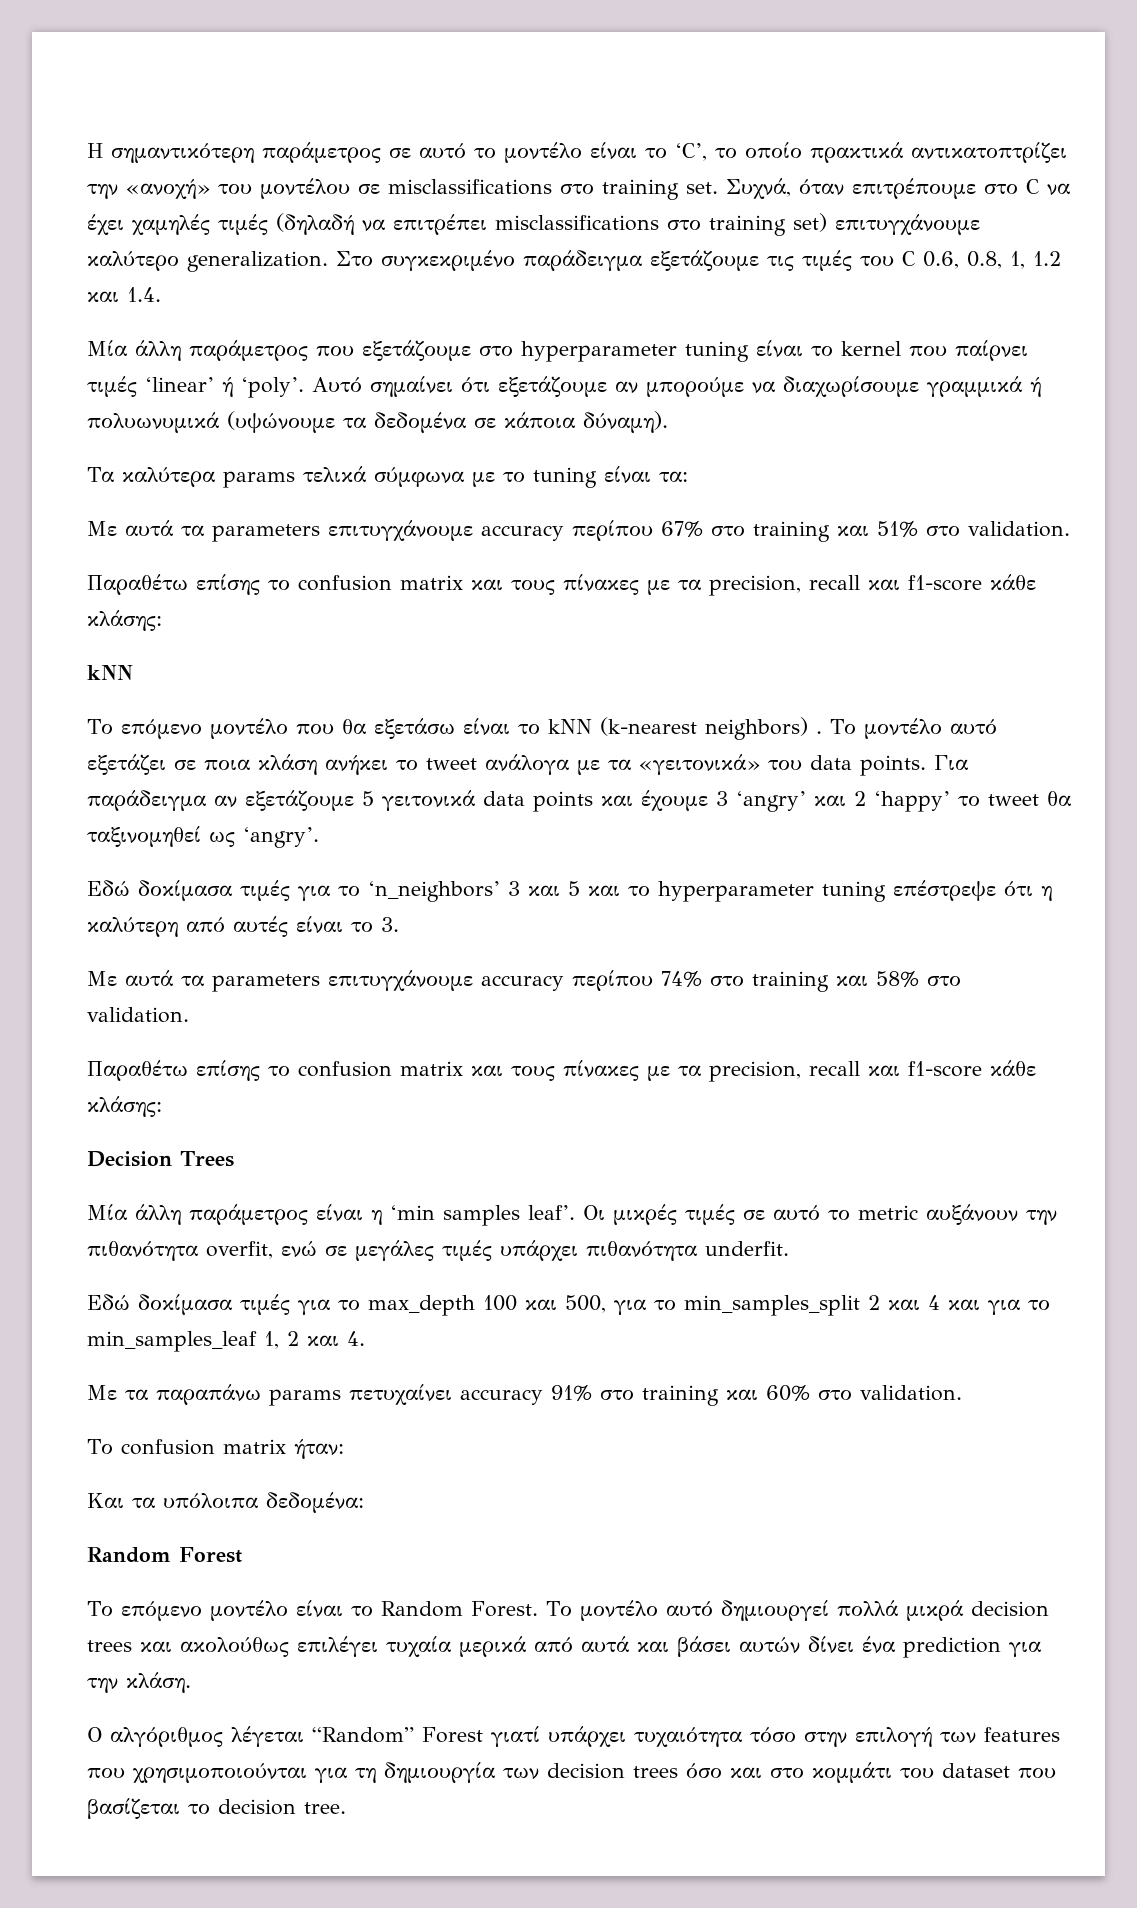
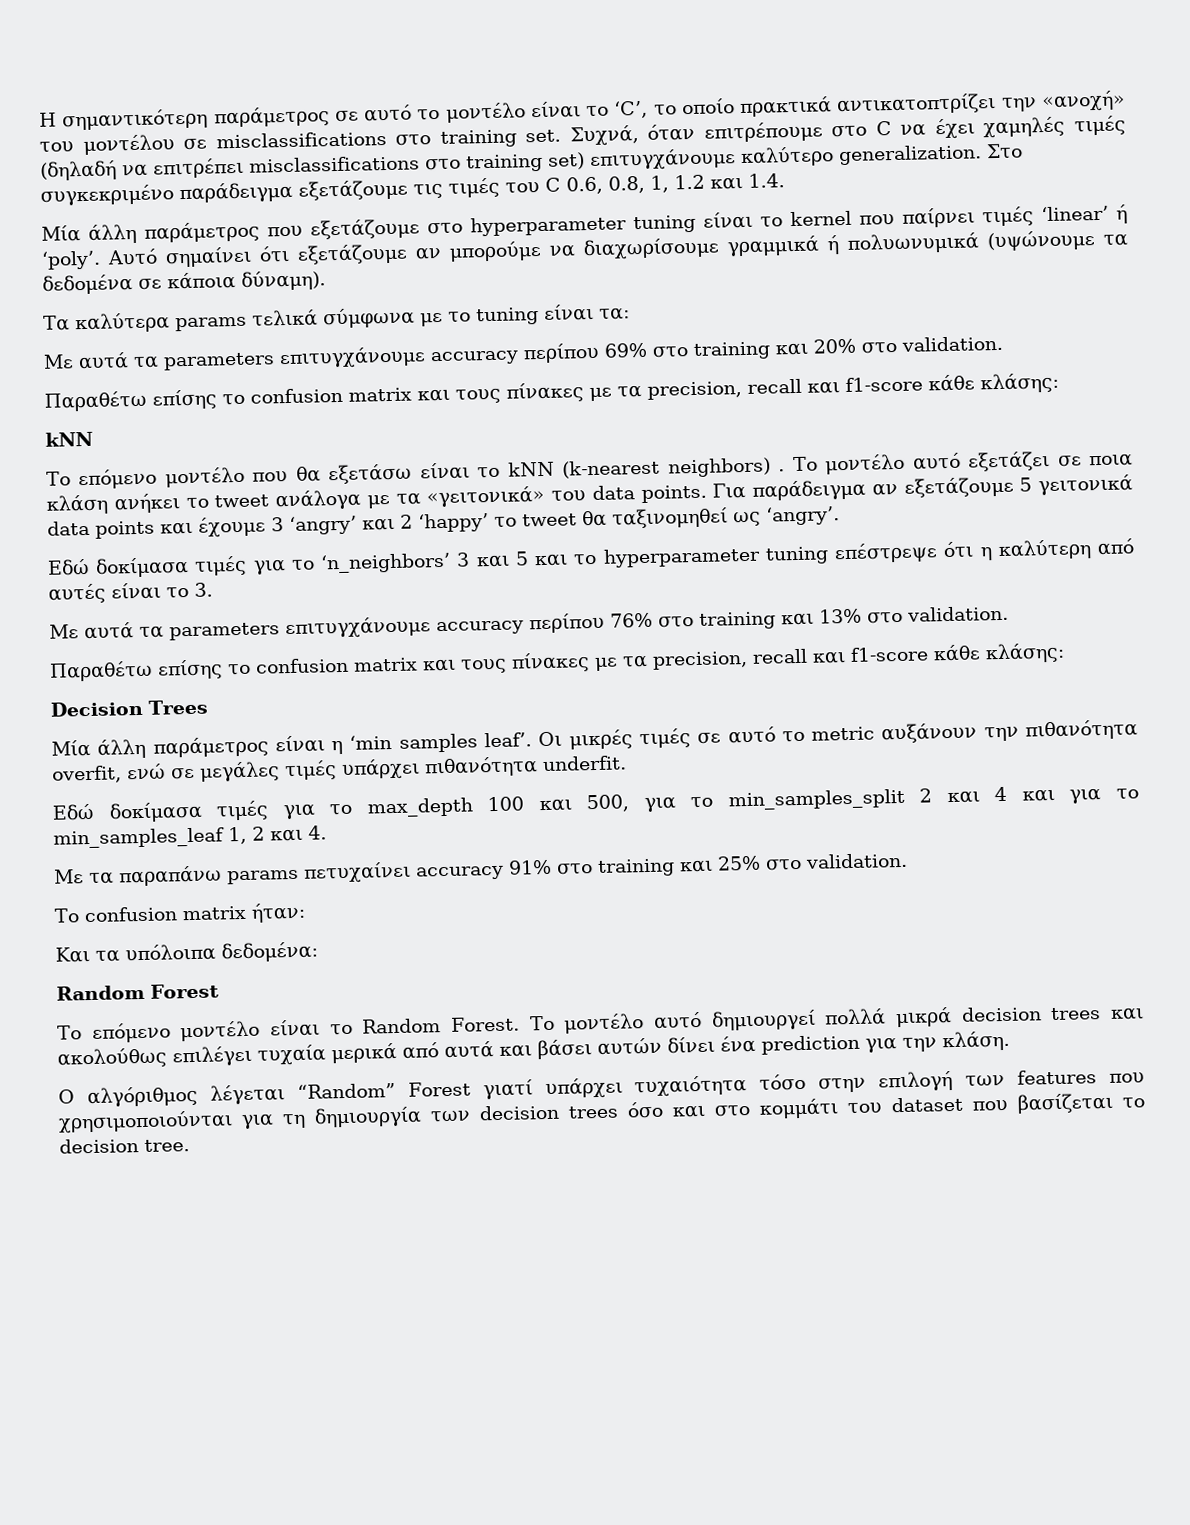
[661,521,919,542] 67% στο training και 51% -> [604,338,856,360] 69% στο training και 20%
[661,971,920,992] 74% στο training και 58% -> [610,608,862,630] 76% στο training και 13%
[766,1385,811,1401] 60% -> [717,855,761,871] 25%

